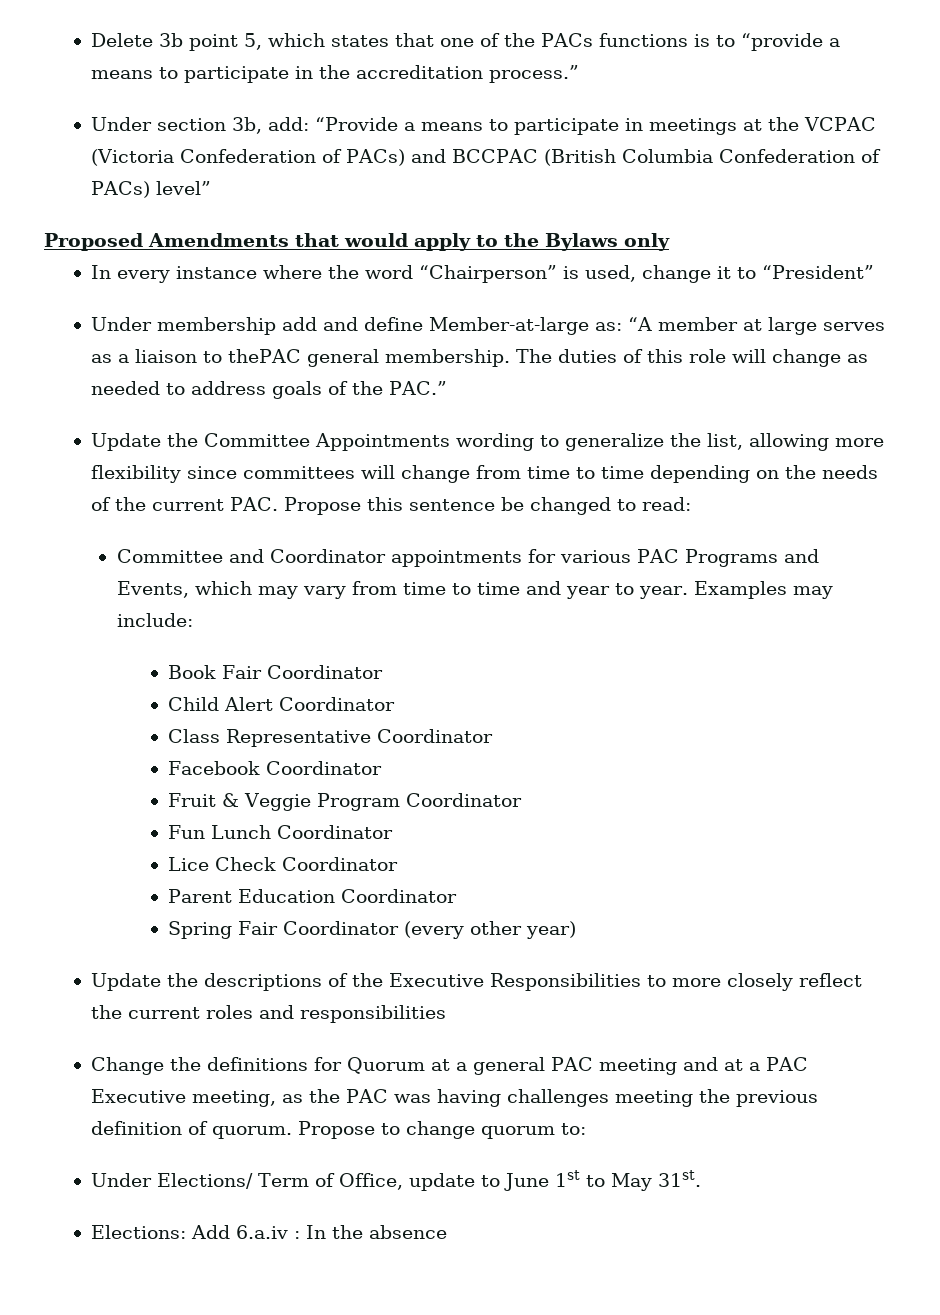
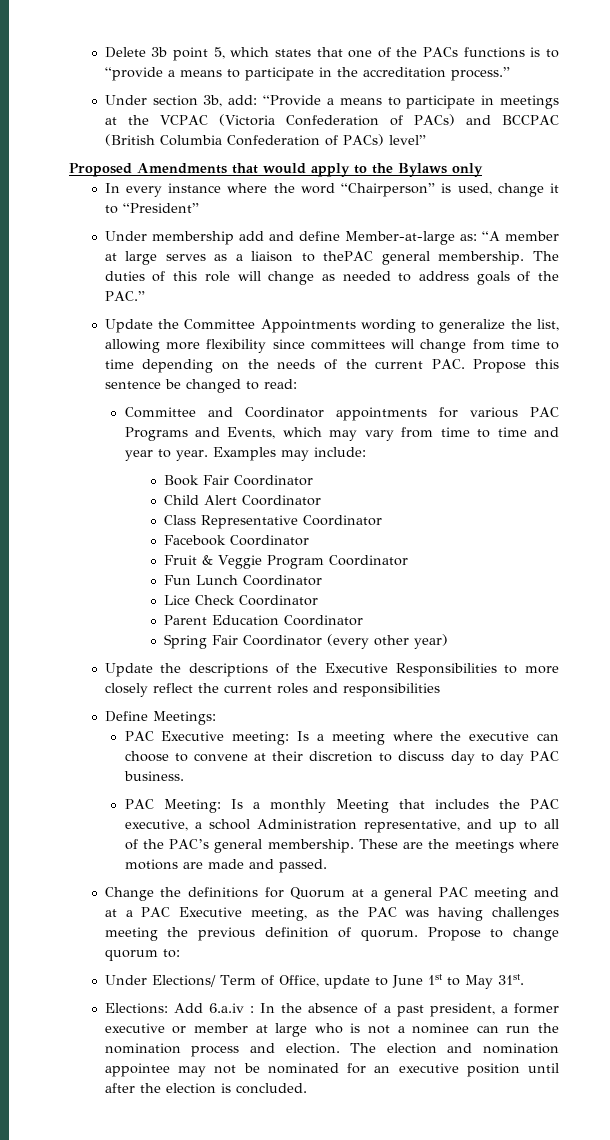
(446, 1014) none -> [104,711,216,725] [124,731,559,745] [124,751,560,765] [123,771,184,781] [124,799,560,813] [124,819,559,833] [124,839,559,853] [124,859,327,873] // Define Meetings: // PAC Executive meeting: Is a meeting where the executive can choose to convene at their discretion to discuss day to day PAC business. // PAC Meeting: Is a monthly Meeting that includes the PAC executive, a school Administration representative, and up to all of the PAC’s general membership. These are the meetings where motions are made and passed.
(447, 1232) none -> [364,1003,560,1017] [104,1023,560,1037] [104,1043,559,1057] [104,1063,559,1077] [104,1083,307,1094] of a past president, a former executive or member at large who is not a nominee can run the nomination process and election. The election and nomination appointee may not be nominated for an executive position until after the election is concluded.

